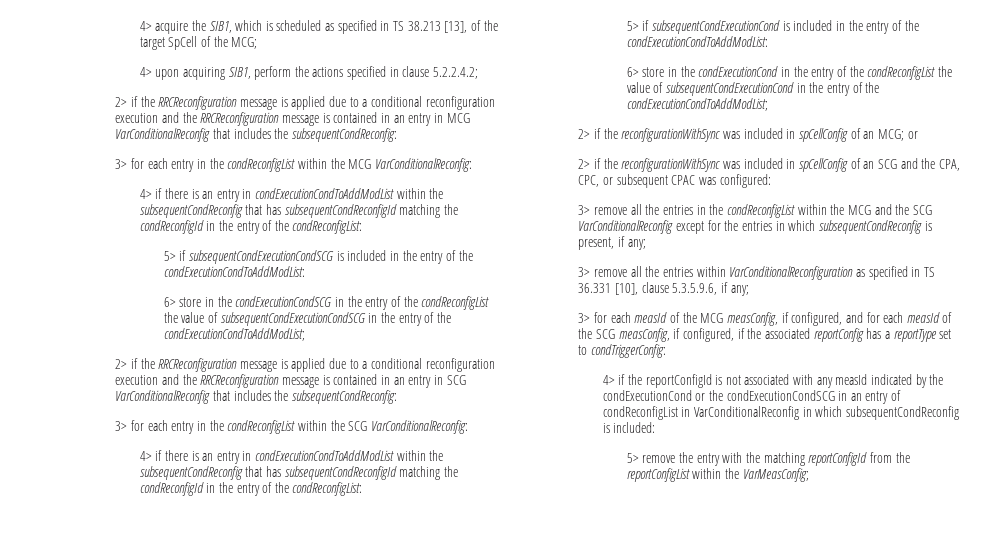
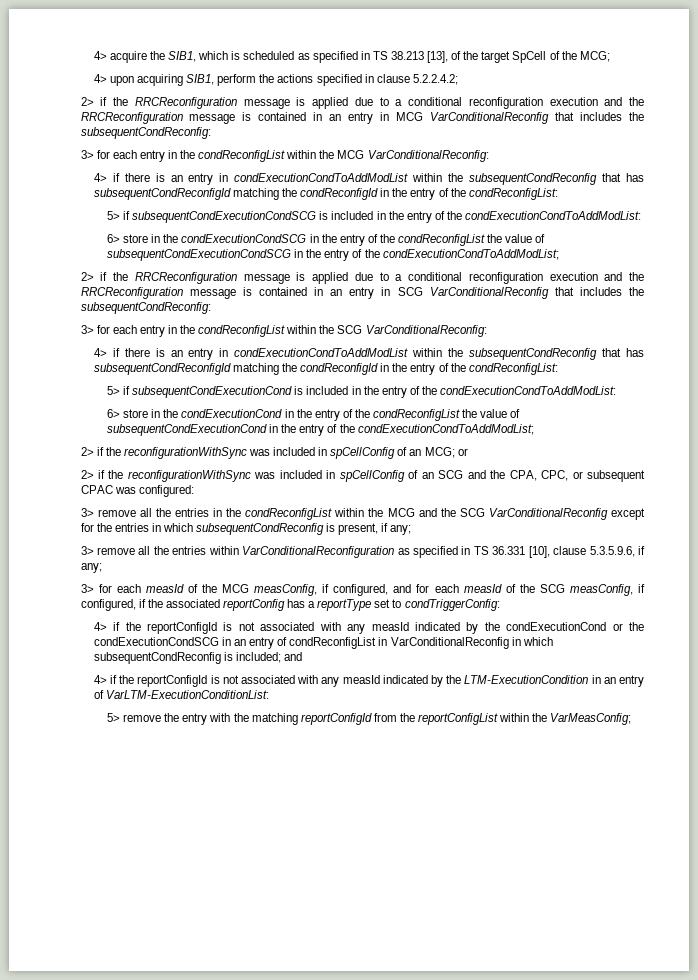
[613,422,656,433] included: -> [235,652,303,663] [93,675,644,687] [93,690,269,699] included; and // 4> if the reportConfigId is not associated with any measId indicated by the LTM-ExecutionCondition in an entry of VarLTM-ExecutionConditionList:

